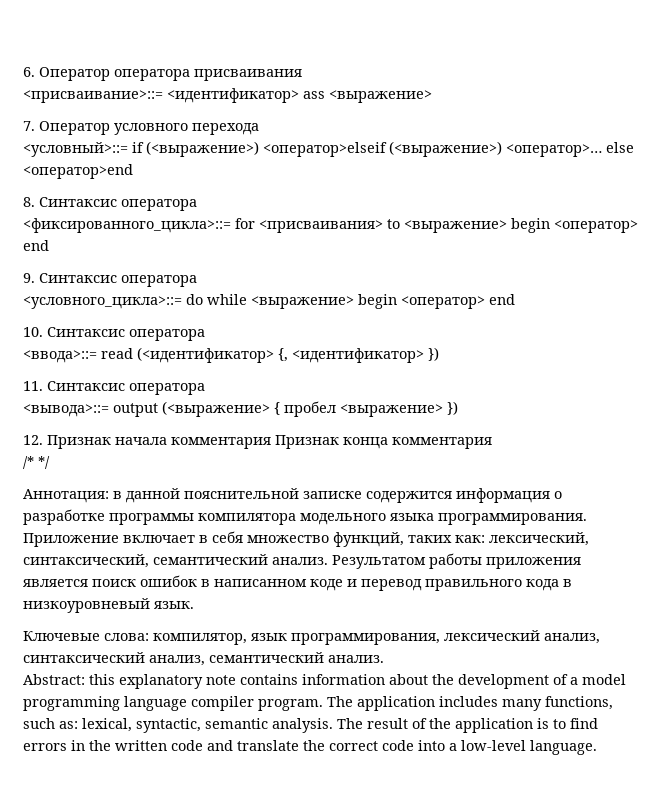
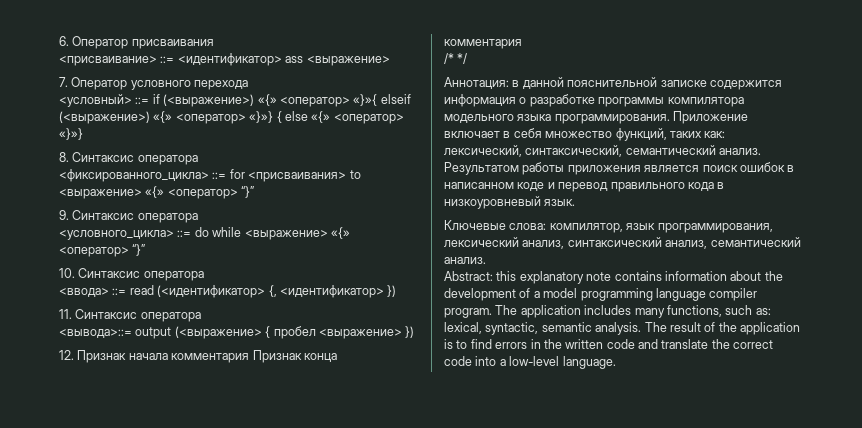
[114,69,190,81] оператора -> (129, 42) none
[23,90,163,103] <присваивание>::= -> [59,56,175,66] <присваивание> ::=
[23,141,634,157] [23,164,133,179] <условный>::= if (<выражение>) <оператор>elseif (<выражение>) <оператор>… else <оператор>end -> [59,94,411,107] [59,111,404,124] [59,128,83,140] <условный> ::= if (<выражение>) «{» <оператор> «}»{ elseif (<выражение>) «{» <оператор> «}»} { else «{» <оператор> «}»}
[23,218,231,233] <фиксированного_цикла>::= -> [59,169,227,182] <фиксированного_цикла> ::=
[511,218,638,233] [23,240,49,251] begin <оператор> end -> [145,186,255,199] «{» <оператор> “}”
[23,296,182,309] <условного_цикла>::= -> [59,230,192,240] <условного_цикла> ::=
[358,294,515,309] begin <оператор> end -> [330,227,350,239] [59,244,146,257] «{» <оператор> “}”
[23,350,97,363] <ввода>::= -> [59,288,127,297] <ввода> ::=

